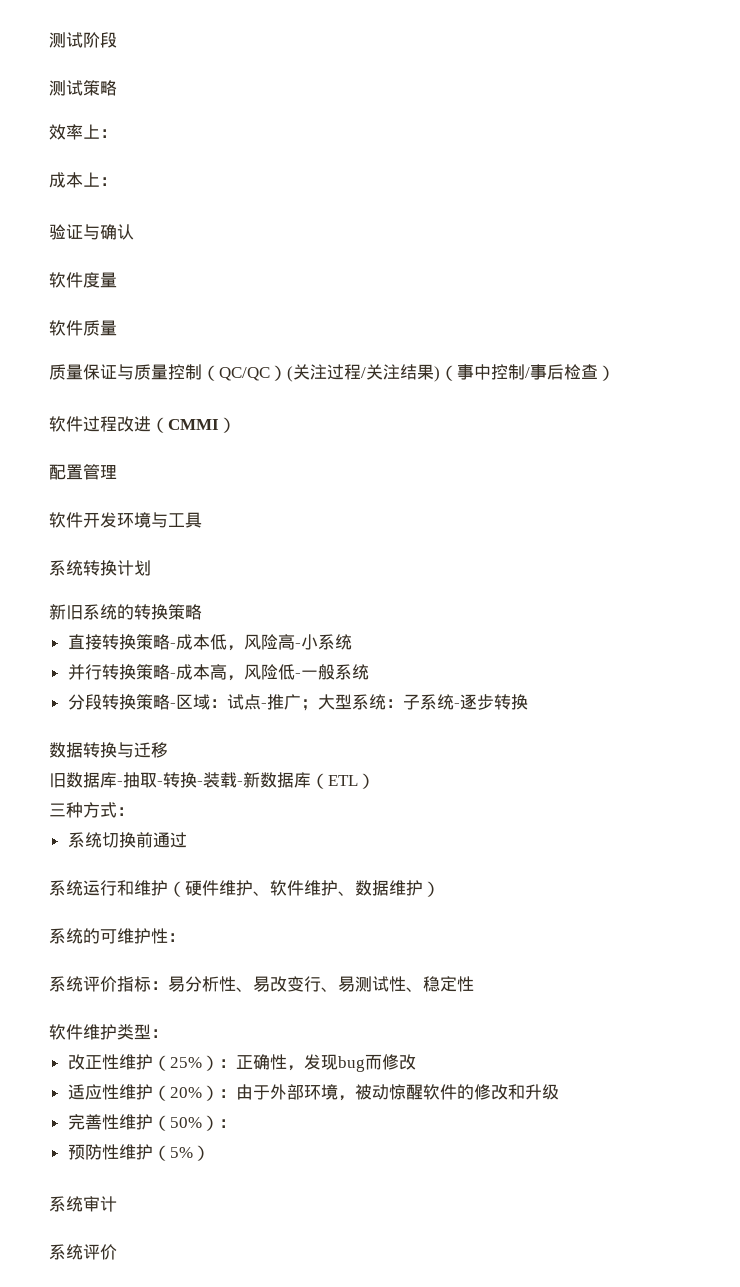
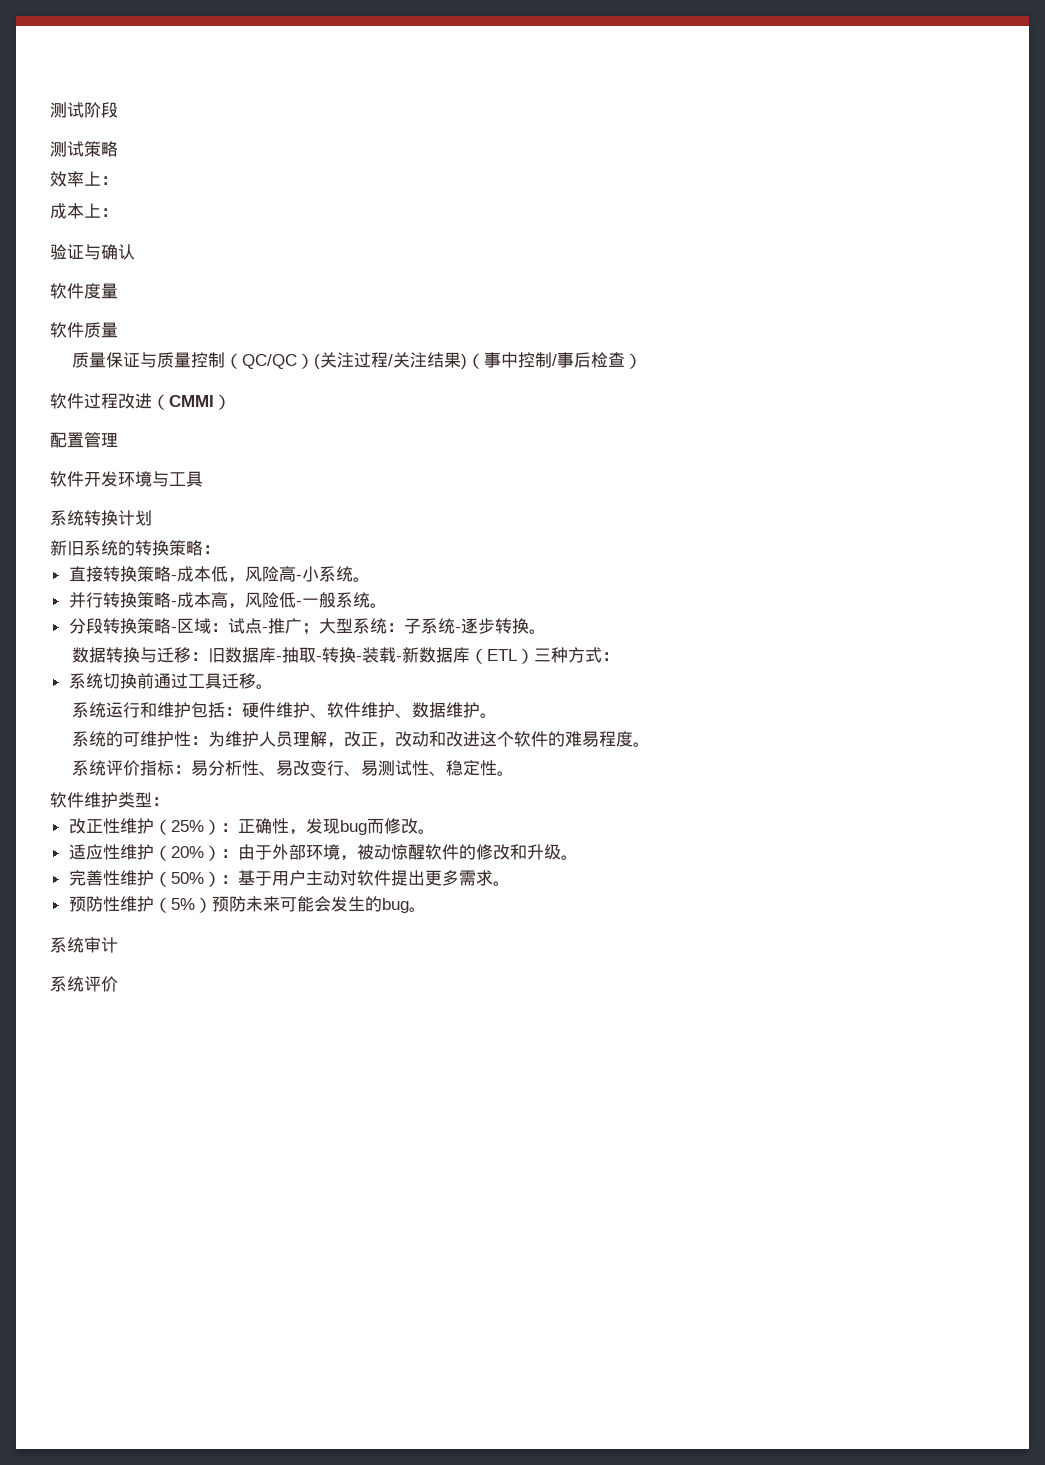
(202, 612) none -> [203,545,220,554] ：
(352, 642) none -> [352,577,370,582] 。
(369, 672) none -> [369,603,387,608] 。
(528, 702) none -> [528,629,546,634] 。
(168, 750) // -> [191,652,209,661] ：
(375, 781) // -> (535, 656) none
(187, 840) none -> [187,673,273,689] 工具迁移。
[168,881,185,897] （ -> [191,702,243,718] 包括：
[423,881,440,897] ） -> [480,713,498,718] 。
(185, 937) none -> [208,731,651,748] 为维护人员理解，改正，改动和改进这个软件的难易程度。
(474, 984) none -> [497,771,515,776] 。
(416, 1062) none -> [417,829,435,834] 。
(559, 1092) none -> [560,855,578,860] 。
(236, 1123) none -> [237,870,510,886] 基于用户主动对软件提出更多需求。
(210, 1153) none -> [211,896,426,913] 预防未来可能会发生的bug。

